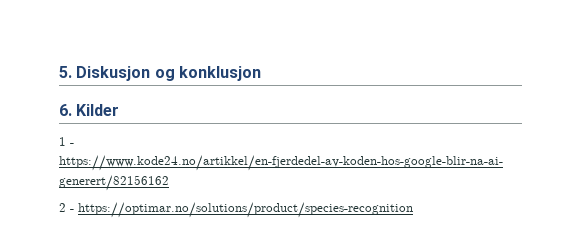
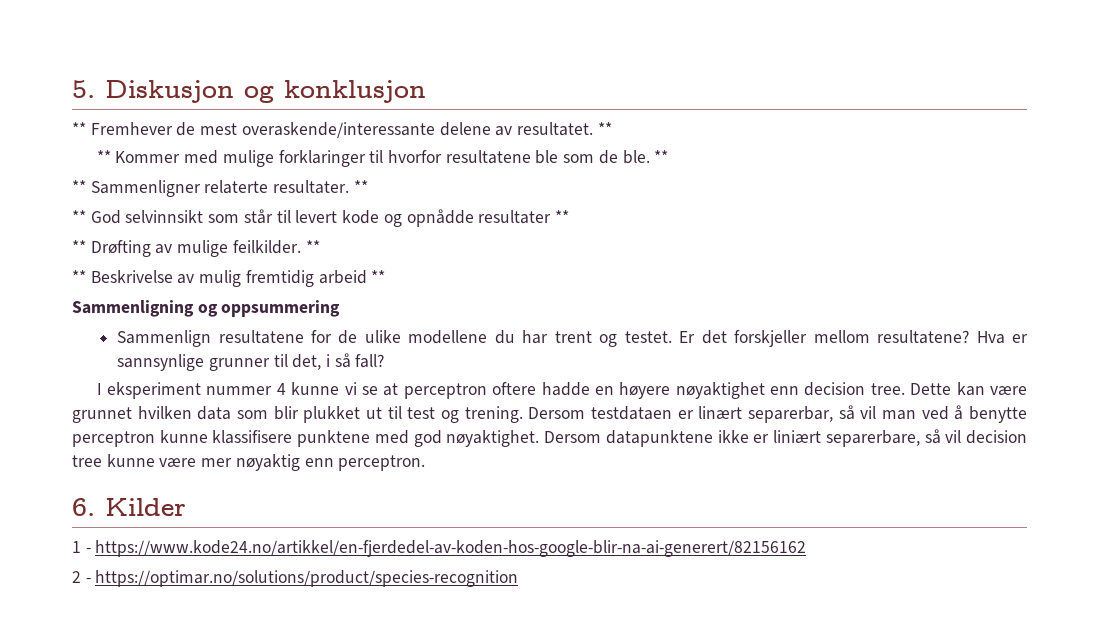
(261, 73) none -> [72,122,612,138] [96,150,669,167] [72,180,368,197] [72,209,569,227] [72,240,320,257] [72,270,386,287] [72,300,341,317] [117,330,1028,347] [117,353,385,371] [96,382,1027,399] [72,405,1027,423] [72,429,1028,447] [72,454,426,471] // ** Fremhever de mest overaskende/interessante delene av resultatet. ** // ** Kommer med mulige forklaringer til hvorfor resultatene ble som de ble. ** // ** Sammenligner relaterte resultater. ** // ** God selvinnsikt som står til levert kode og opnådde resultater ** // ** Drøfting av mulige feilkilder. ** // ** Beskrivelse av mulig fremtidig arbeid ** // Sammenligning og oppsummering // Sammenlign resultatene for de ulike modellene du har trent og testet. Er det forskjeller mellom resultatene? Hva er sannsynlige grunner til det, i så fall? // I eksperiment nummer 4 kunne vi se at perceptron oftere hadde en høyere nøyaktighet enn decision tree. Dette kan være grunnet hvilken data som blir plukket ut til test og trening. Dersom testdataen er linært separerbar, så vil man ved å benytte perceptron kunne klassifisere punktene med god nøyaktighet. Dersom datapunktene ikke er liniært separerbare, så vil decision tree kunne være mer nøyaktig enn perceptron.

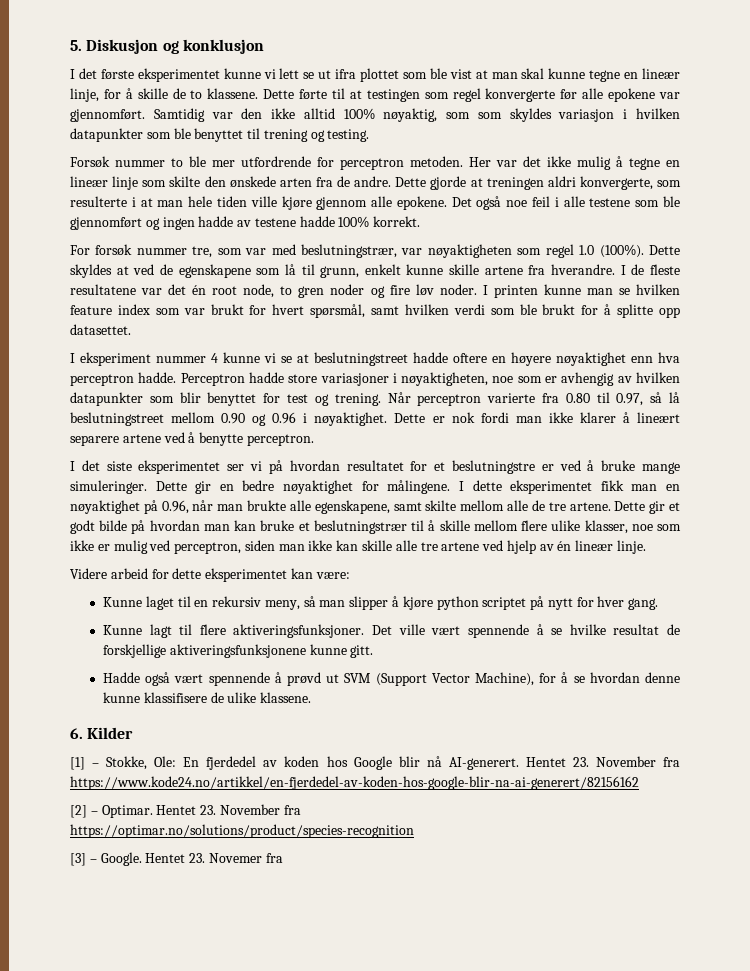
[72,122,612,138] [96,150,669,167] [72,180,368,197] [72,209,569,227] [72,240,320,257] [72,270,386,287] [72,300,341,317] [117,330,1028,347] [117,353,385,371] ** Fremhever de mest overaskende/interessante delene av resultatet. ** // ** Kommer med mulige forklaringer til hvorfor resultatene ble som de ble. ** // ** Sammenligner relaterte resultater. ** // ** God selvinnsikt som står til levert kode og opnådde resultater ** // ** Drøfting av mulige feilkilder. ** // ** Beskrivelse av mulig fremtidig arbeid ** // Sammenligning og oppsummering // Sammenlign resultatene for de ulike modellene du har trent og testet. Er det forskjeller mellom resultatene? Hva er sannsynlige grunner til det, i så fall? -> [70,68,680,82] [70,88,681,102] [70,108,680,122] [70,128,370,142] [70,156,680,170] [70,176,681,190] [70,196,680,210] [70,216,421,230] [70,244,680,258] [70,264,680,278] [70,284,680,298] [70,304,680,318] [70,324,131,335] I det første eksperimentet kunne vi lett se ut ifra plottet som ble vist at man skal kunne tegne en lineær linje, for å skille de to klassene. Dette førte til at testingen som regel konvergerte før alle epokene var gjennomført. Samtidig var den ikke alltid 100% nøyaktig, som som skyldes variasjon i hvilken datapunkter som ble benyttet til trening og testing. // Forsøk nummer to ble mer utfordrende for perceptron metoden. Her var det ikke mulig å tegne en lineær linje som skilte den ønskede arten fra de andre. Dette gjorde at treningen aldri konvergerte, som resulterte i at man hele tiden ville kjøre gjennom alle epokene. Det også noe feil i alle testene som ble gjennomført og ingen hadde av testene hadde 100% korrekt. // For forsøk nummer tre, som var med beslutningstrær, var nøyaktigheten som regel 1.0 (100%). Dette skyldes at ved de egenskapene som lå til grunn, enkelt kunne skille artene fra hverandre. I de fleste resultatene var det én root node, to gren noder og fire løv noder. I printen kunne man se hvilken feature index som var brukt for hvert spørsmål, samt hvilken verdi som ble brukt for å splitte opp datasettet.
[403,382,590,399] perceptron oftere hadde -> [314,352,487,366] beslutningstreet hadde oftere
[804,382,1027,396] [72,405,1027,423] [72,429,1028,447] [72,454,426,471] [72,498,186,516] [72,540,807,557] [72,570,519,587] decision tree. Dette kan være grunnet hvilken data som blir plukket ut til test og trening. Dersom testdataen er linært separerbar, så vil man ved å benytte perceptron kunne klassifisere punktene med god nøyaktighet. Dersom datapunktene ikke er liniært separerbare, så vil decision tree kunne være mer nøyaktig enn perceptron. // 6. Kilder // 1 - https://www.kode24.no/artikkel/en-fjerdedel-av-koden-hos-google-blir-na-ai-generert/82156162 // 2 - https://optimar.no/solutions/product/species-recognition -> [658,352,680,363] [70,372,680,386] [70,392,680,406] [70,412,680,426] [70,432,314,446] [70,460,680,474] [70,480,681,494] [70,500,681,514] [70,520,682,534] [70,540,647,554] [70,568,350,582] [102,596,659,610] [102,624,681,638] [102,644,374,658] [102,672,680,686] [102,692,312,703] [70,727,134,739] [70,756,680,770] [70,776,639,790] [70,804,301,818] [70,824,414,838] [70,852,283,866] hva perceptron hadde. Perceptron hadde store variasjoner i nøyaktigheten, noe som er avhengig av hvilken datapunkter som blir benyttet for test og trening. Når perceptron varierte fra 0.80 til 0.97, så lå beslutningstreet mellom 0.90 og 0.96 i nøyaktighet. Dette er nok fordi man ikke klarer å lineært separere artene ved å benytte perceptron. // I det siste eksperimentet ser vi på hvordan resultatet for et beslutningstre er ved å bruke mange simuleringer. Dette gir en bedre nøyaktighet for målingene. I dette eksperimentet fikk man en nøyaktighet på 0.96, når man brukte alle egenskapene, samt skilte mellom alle de tre artene. Dette gir et godt bilde på hvordan man kan bruke et beslutningstrær til å skille mellom flere ulike klasser, noe som ikke er mulig ved perceptron, siden man ikke kan skille alle tre artene ved hjelp av én lineær linje. // Videre arbeid for dette eksperimentet kan være: // Kunne laget til en rekursiv meny, så man slipper å kjøre python scriptet på nytt for hver gang. // Kunne lagt til flere aktiveringsfunksjoner. Det ville vært spennende å se hvilke resultat de forskjellige aktiveringsfunksjonene kunne gitt. // Hadde også vært spennende å prøvd ut SVM (Support Vector Machine), for å se hvordan denne kunne klassifisere de ulike klassene. // 6. Kilder // [1] – Stokke, Ole: En fjerdedel av koden hos Google blir nå AI-generert. Hentet 23. November fra https://www.kode24.no/artikkel/en-fjerdedel-av-koden-hos-google-blir-na-ai-generert/82156162 // [2] – Optimar. Hentet 23. November fra // https://optimar.no/solutions/product/species-recognition // [3] – Google. Hentet 23. Novemer fra

